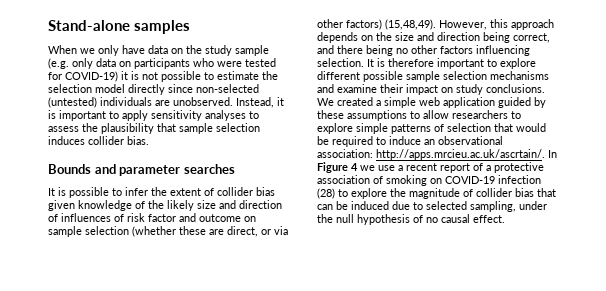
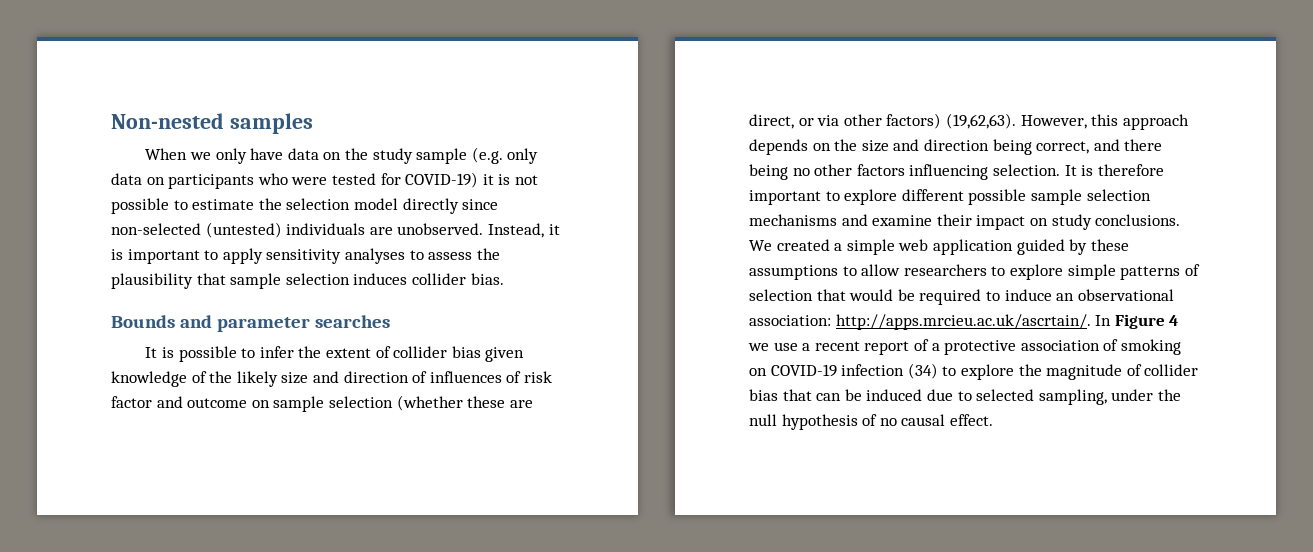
[48,20,130,31] Stand-alone -> [111,113,224,129] Non-nested
[385,19,436,30] (15,48,49). -> [945,113,1016,129] (19,62,63).
[317,188,335,199] (28) -> [907,363,938,379] (34)

